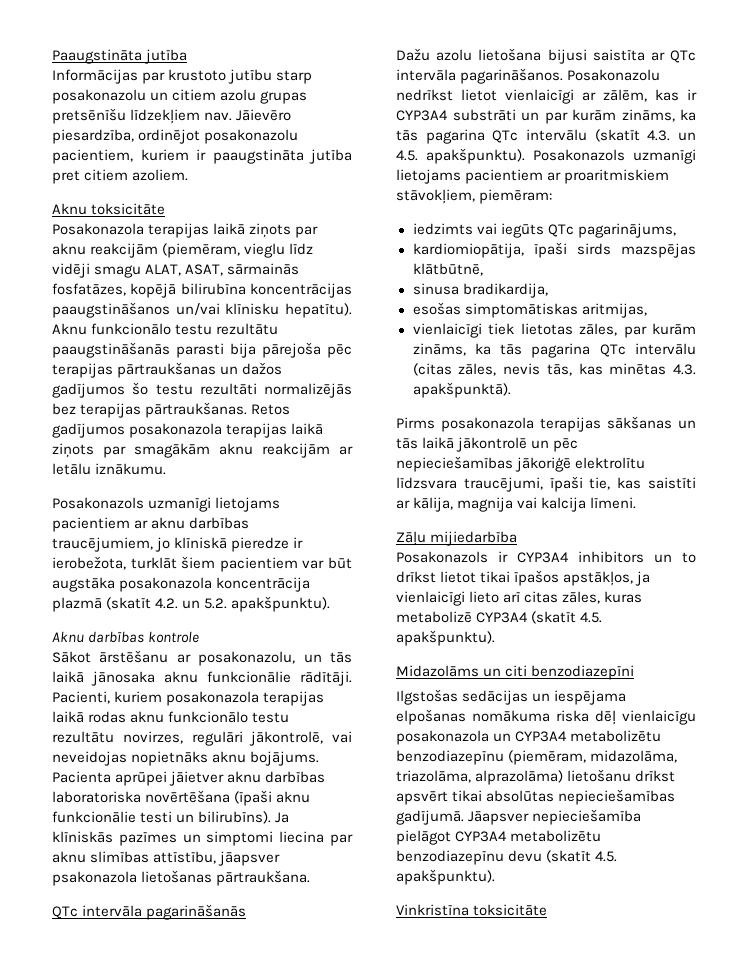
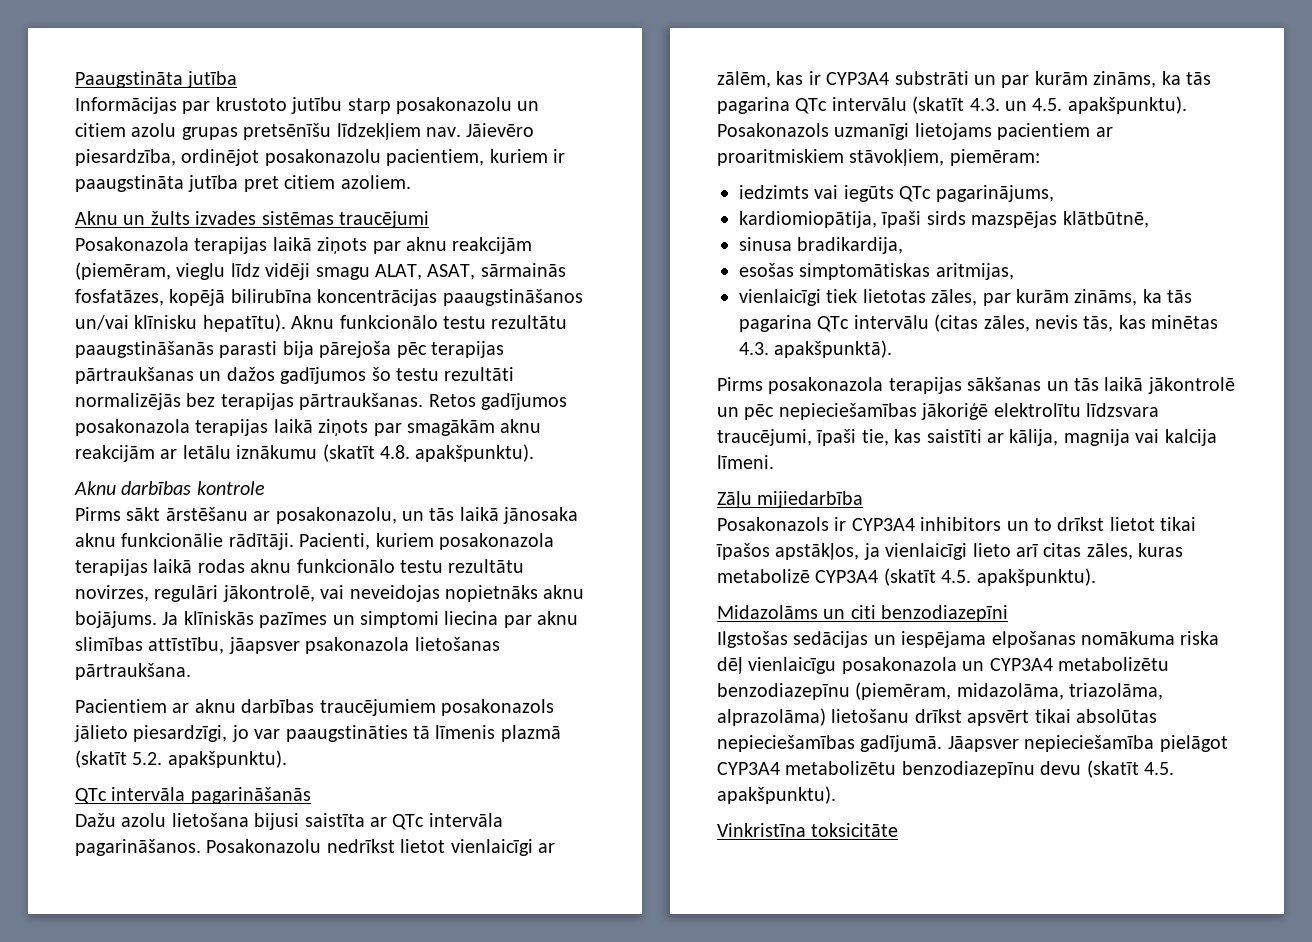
[91,203,166,215] toksicitāte -> [123,211,429,228] un žults izvades sistēmas traucējumi
[95,463,167,475] [52,497,281,512] [52,517,250,532] [52,537,304,552] [52,556,352,572] [52,577,311,592] [52,597,228,612] iznākumu. // Posakonazols uzmanīgi lietojams pacientiem ar aknu darbības traucējumiem, jo klīniskā pieredze ir ierobežota, turklāt šiem pacientiem var būt augstāka posakonazola koncentrācija plazmā (skatīt 4.2. un 5.2. -> [236,444,410,462] iznākumu (skatīt 4.8.
[52,651,91,663] Sākot -> [75,507,161,521] Pirms sākt
[52,771,326,786] [52,790,311,806] [52,811,272,824] Pacienta aprūpei jāietver aknu darbības laboratoriska novērtēšana (īpaši aknu funkcionālie testi un bilirubīns). -> (157, 619) none
(311, 878) none -> [75,699,554,716] [74,725,561,742] [75,750,287,768] // Pacientiem ar aknu darbības traucējumiem posakonazols jālieto piesardzīgi, jo var paaugstināties tā līmenis plazmā (skatīt 5.2. apakšpunktu).

